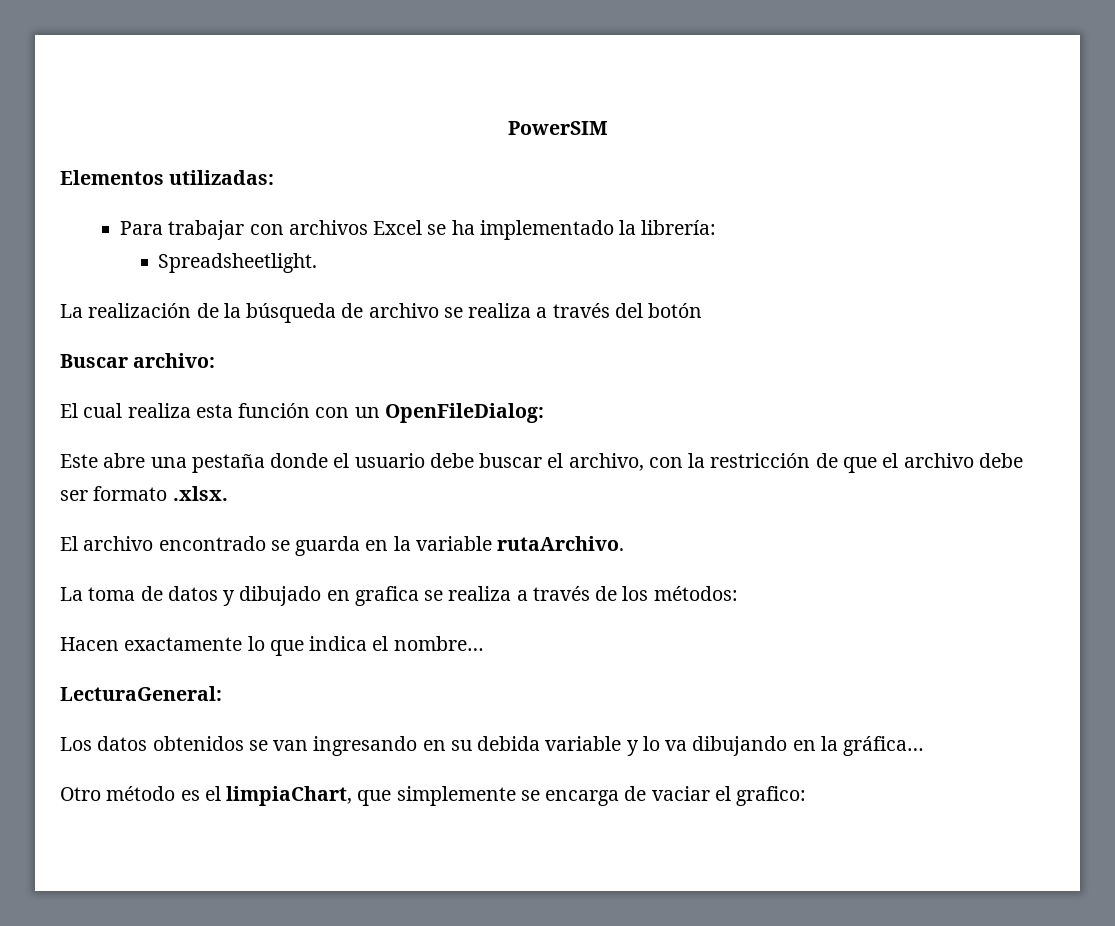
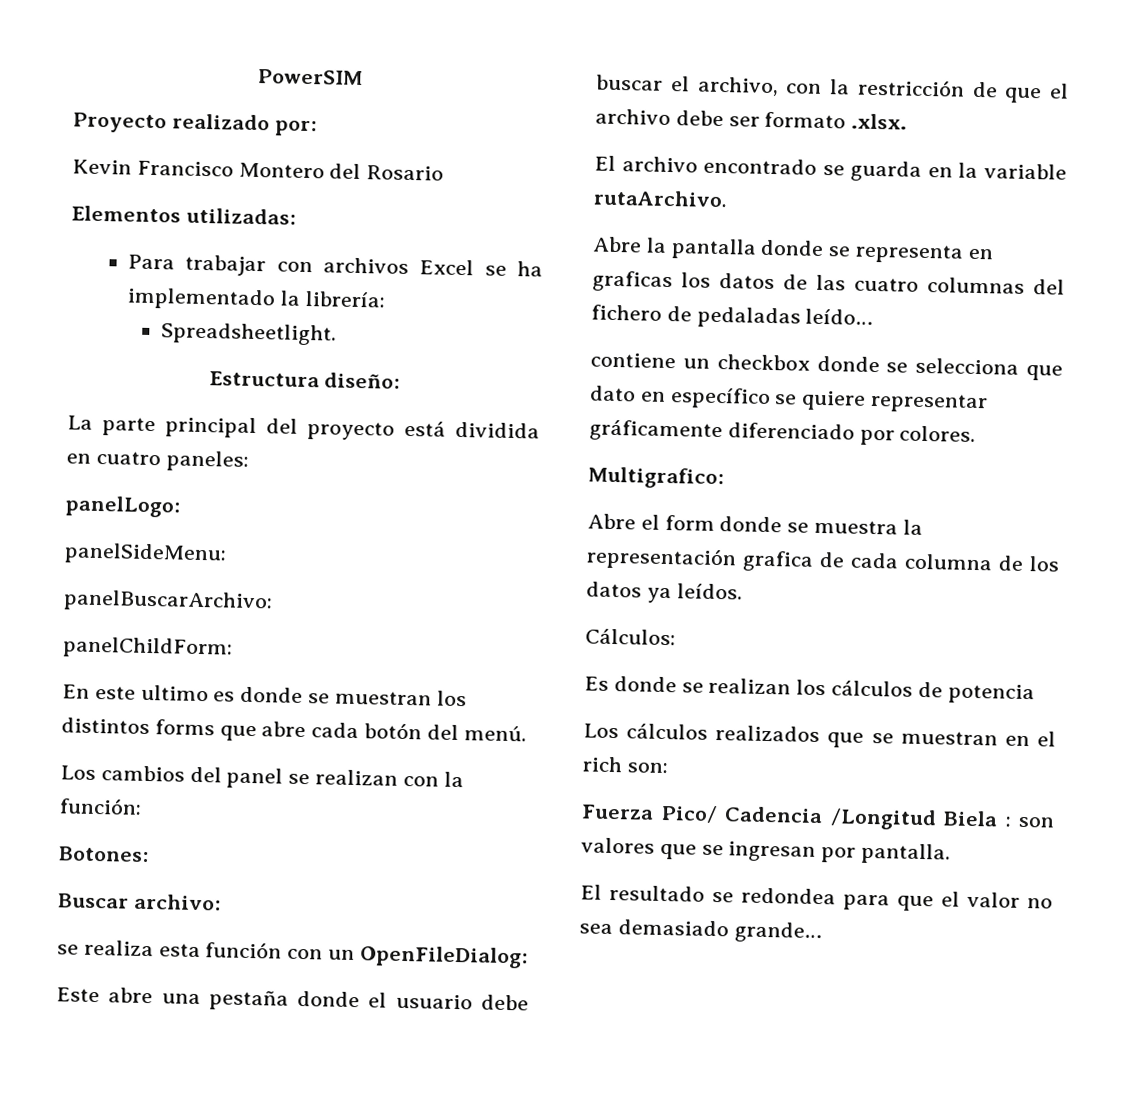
(608, 128) none -> [73,112,317,137] [72,159,445,181] // Proyecto realizado por: // Kevin Francisco Montero del Rosario
[60,303,703,323] // La realización de la búsqueda de archivo se realiza a través del botón -> [208,371,401,389] [67,415,540,441] [66,450,249,472] [65,495,181,518] [64,542,227,566] [63,589,273,614] [62,636,233,660] [62,684,467,707] [61,717,527,742] [60,765,464,789] [59,797,142,815] [59,846,149,863] // Estructura diseño: // La parte principal del proyecto está dividida en cuatro paneles: // panelLogo: // panelSideMenu: // panelBuscarArchivo: // panelChildForm: // En este ultimo es donde se muestran los distintos forms que abre cada botón del menú. // Los cambios del panel se realizan con la función: // Botones:
[60,403,123,418] El cual -> [57,944,79,955] se
[60,586,738,606] [60,636,484,656] [60,686,222,701] [60,736,925,756] [60,786,807,806] La toma de datos y dibujado en grafica se realiza a través de los métodos: // Hacen exactamente lo que indica el nombre… // LecturaGeneral: // Los datos obtenidos se van ingresando en su debida variable y lo va dibujando en la gráfica… // Otro método es el limpiaChart, que simplemente se encarga de vaciar el grafico: -> [592,236,994,264] [592,270,1065,295] [591,304,874,329] [590,352,1063,381] [590,385,989,414] [589,419,977,446] [588,466,724,490] [587,513,923,535] [586,546,1060,572] [586,581,743,604] [585,628,676,646] [584,676,1035,705] [583,723,1056,748] [582,756,668,774] [581,804,1055,831] [581,837,952,865] [580,884,1053,912] [579,919,822,944] Abre la pantalla donde se representa en graficas los datos de las cuatro columnas del fichero de pedaladas leído… // contiene un checkbox donde se selecciona que dato en específico se quiere representar gráficamente diferenciado por colores. // Multigrafico: // Abre el form donde se muestra la representación grafica de cada columna de los datos ya leídos. // Cálculos: // Es donde se realizan los cálculos de potencia // Los cálculos realizados que se muestran en el rich son: // Fuerza Pico/ Cadencia /Longitud Biela : son valores que se ingresan por pantalla. // El resultado se redondea para que el valor no sea demasiado grande…

